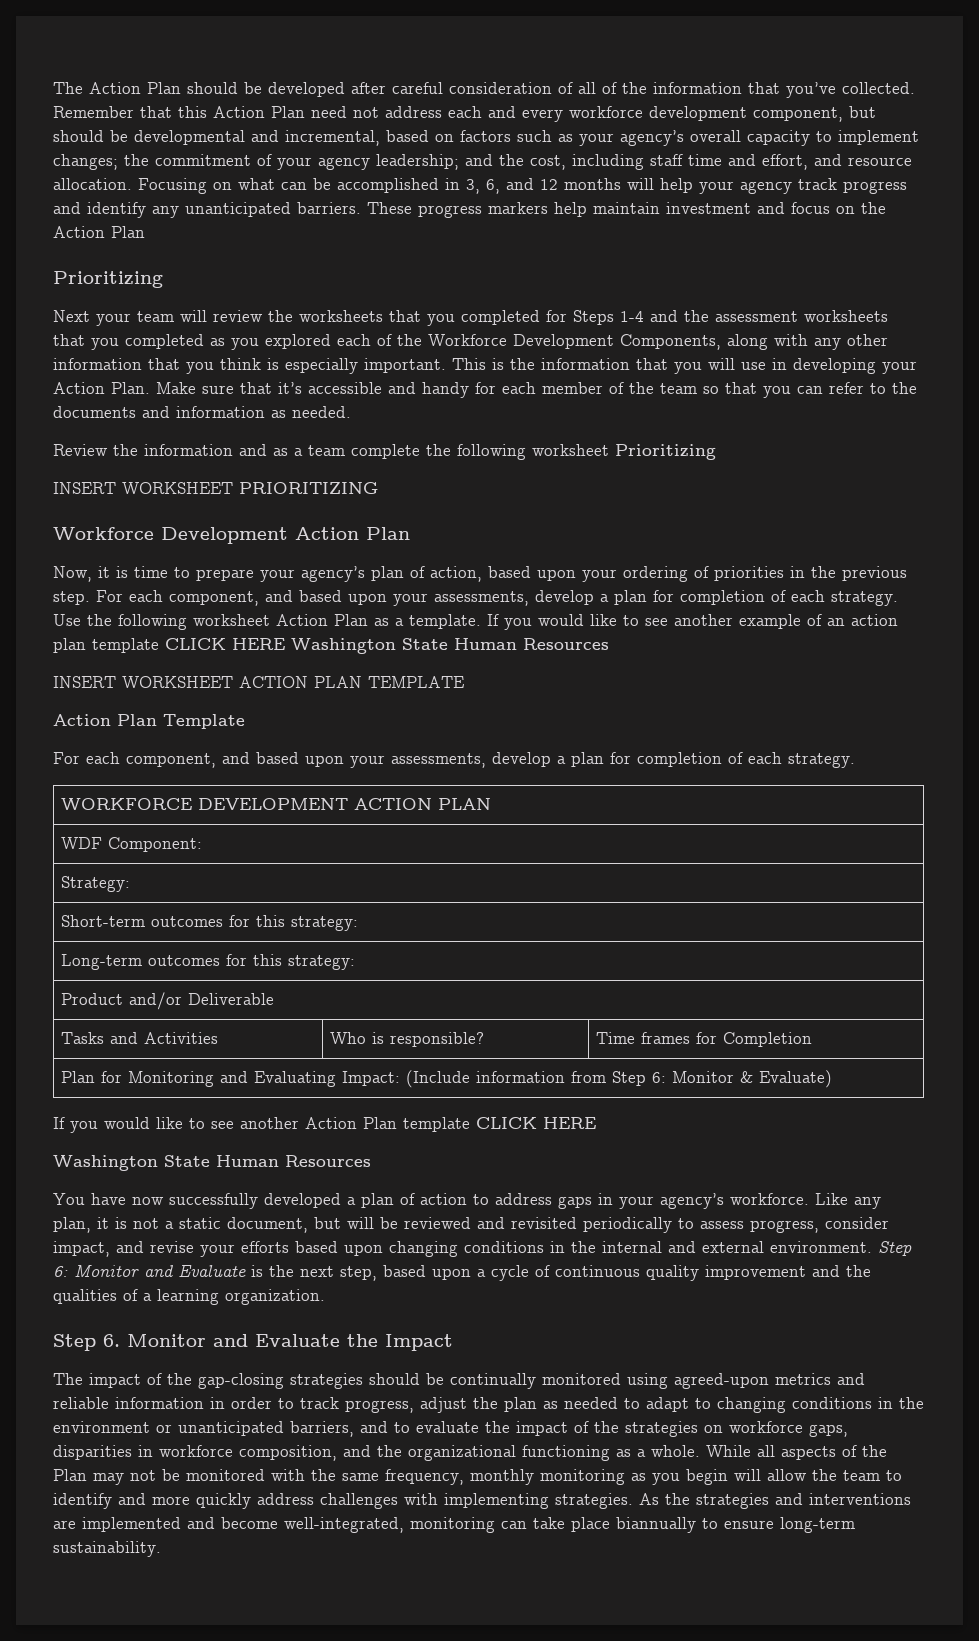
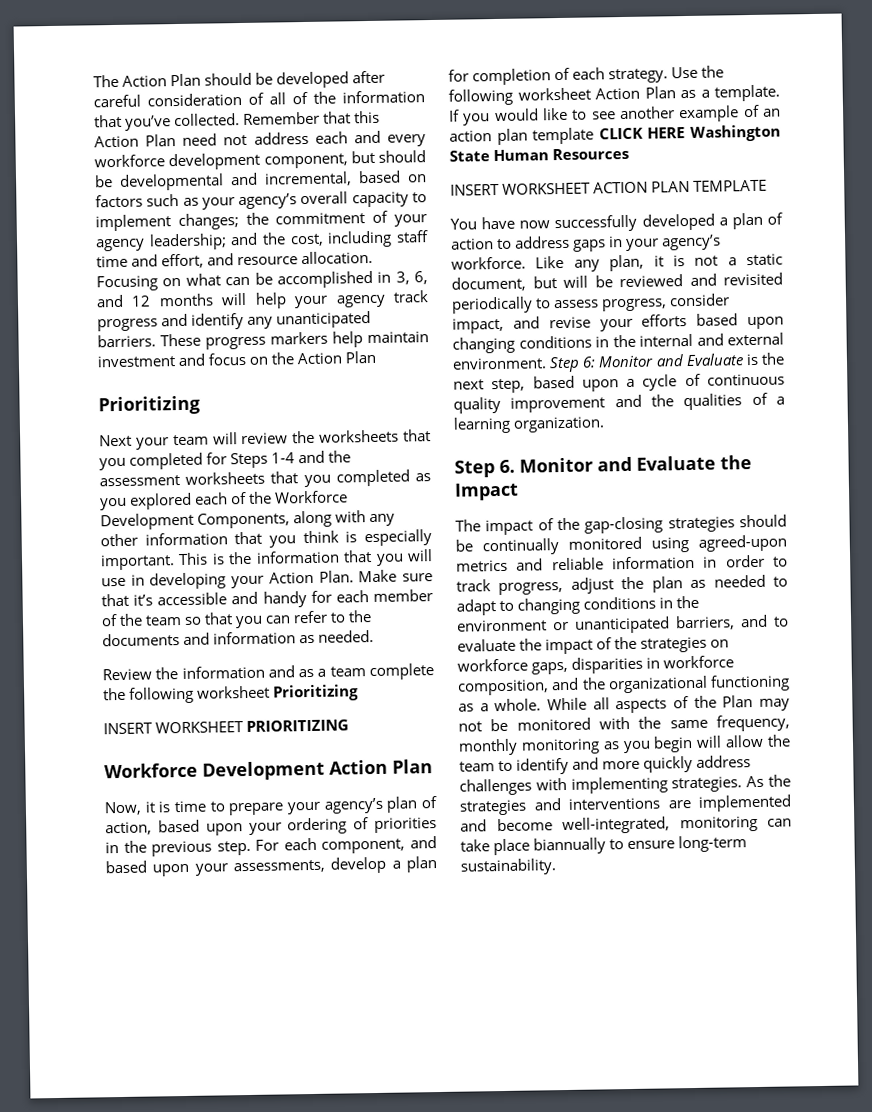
[53,714,245,729] [53,752,855,768] [61,798,492,810] [61,837,203,852] [61,876,131,892] [61,915,359,931] [61,954,356,970] [61,992,275,1010] [61,1032,219,1044] [330,1032,485,1047] [596,1032,813,1047] [61,1070,833,1088] [53,1117,596,1133] [53,1155,371,1171] // Action Plan Template // For each component, and based upon your assessments, develop a plan for completion of each strategy. // WORKFORCE DEVELOPMENT ACTION PLAN // WDF Component: // Strategy: // Short-term outcomes for this strategy: // Long-term outcomes for this strategy: // Product and/or Deliverable // Tasks and Activities | Who is responsible? | Time frames for Completion // Plan for Monitoring and Evaluating Impact: (Include information from Step 6: Monitor & Evaluate) // If you would like to see another Action Plan template CLICK HERE // Washington State Human Resources -> (768, 185) none

